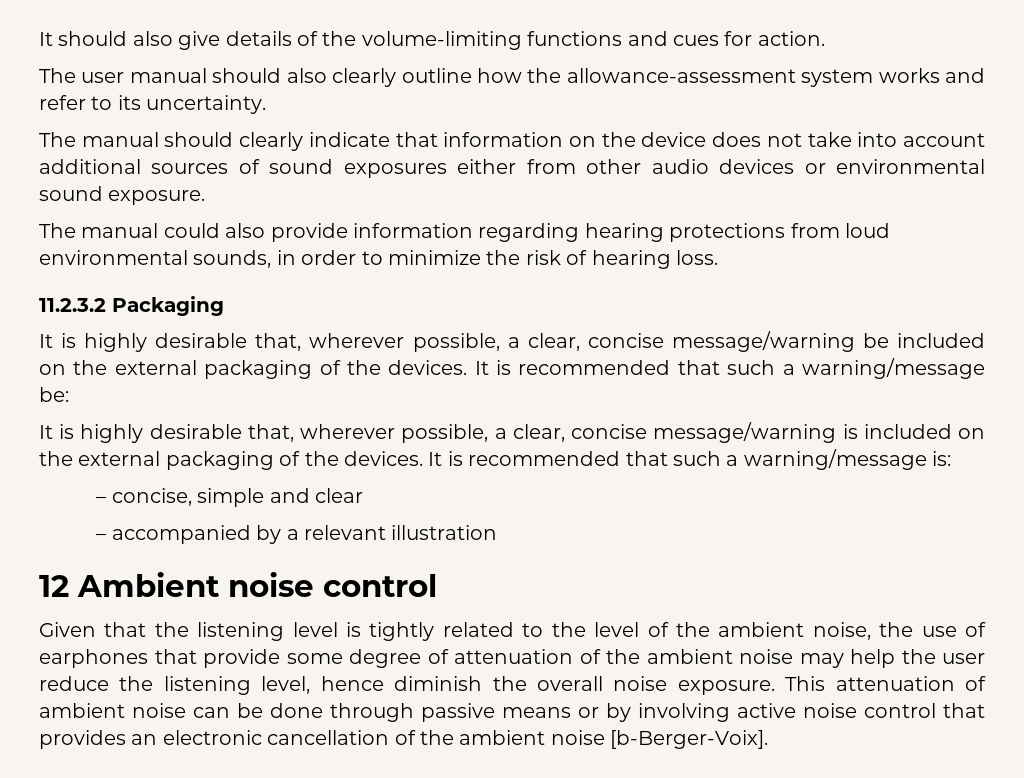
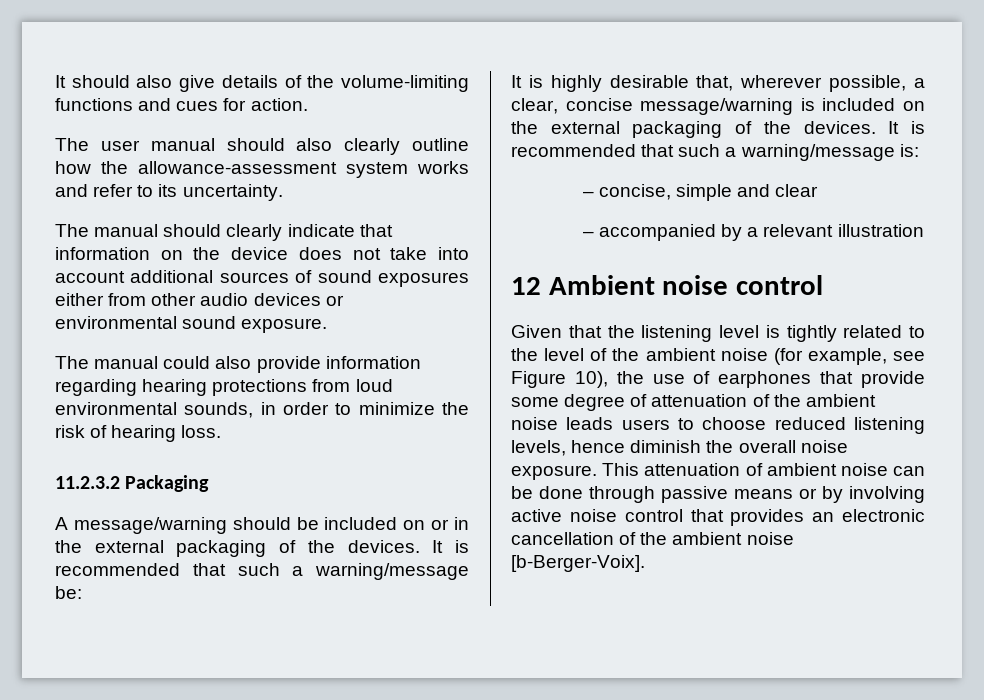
[39,331,855,352] It is highly desirable that, wherever possible, a clear, concise message/warning -> [55,517,291,534] A message/warning should
(66, 369) none -> [431,517,469,530] or in
[812,622,871,640] noise, -> [720,348,925,365] [511,371,608,388] noise (for example, see Figure 10),
[799,649,985,668] [39,676,311,695] may help the user reduce the listening level, -> [566,417,925,434] [511,440,566,456] leads users to choose reduced listening levels,

